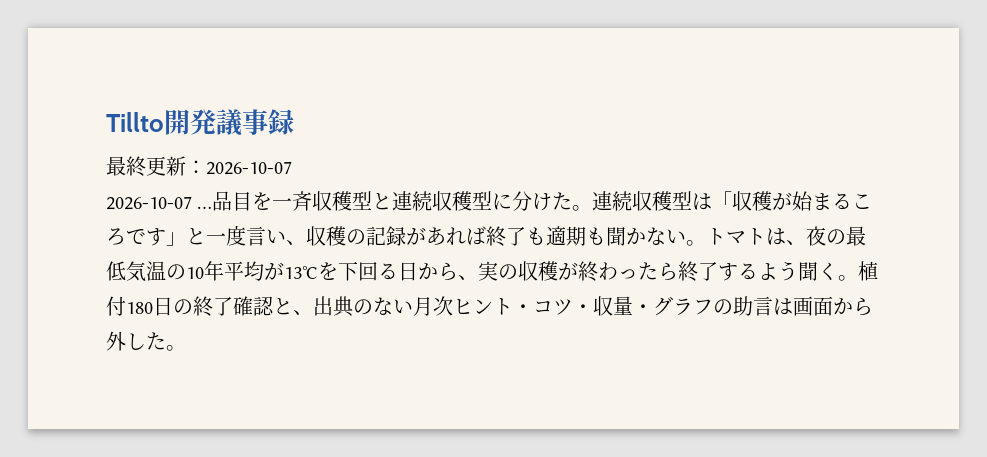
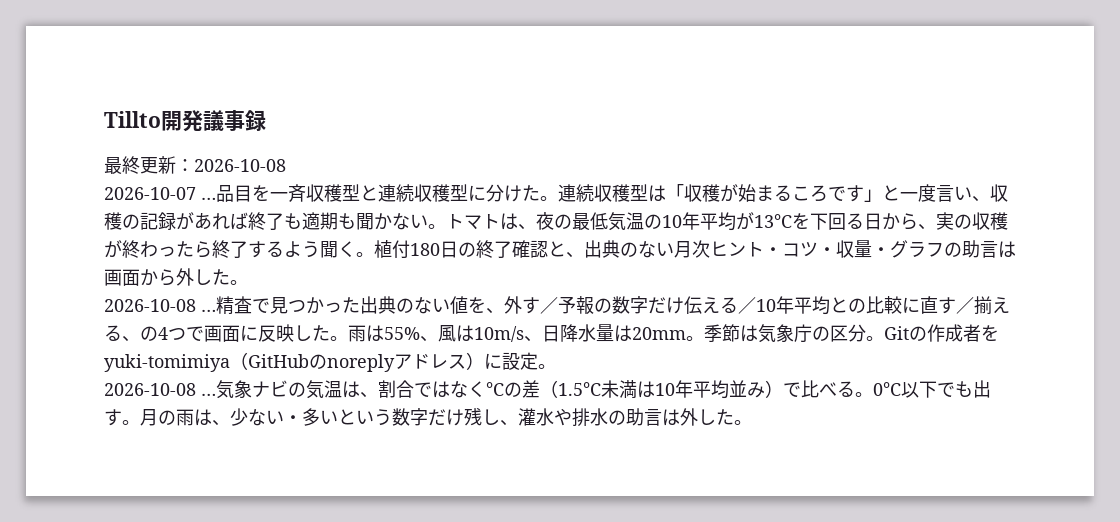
[206,161,292,175] 2026-10-07 -> [194,159,286,172] 2026-10-08
(186, 348) none -> [104,296,1010,315] [104,324,999,343] [104,352,556,372] [104,380,991,399] [104,408,752,427] // 2026-10-08 …精査で見つかった出典のない値を、外す／予報の数字だけ伝える／10年平均との比較に直す／揃える、の4つで画面に反映した。雨は55%、風は10m/s、日降水量は20mm。季節は気象庁の区分。Gitの作成者をyuki-tomimiya（GitHubのnoreplyアドレス）に設定。 // 2026-10-08 …気象ナビの気温は、割合ではなく℃の差（1.5℃未満は10年平均並み）で比べる。0℃以下でも出す。月の雨は、少ない・多いという数字だけ残し、灌水や排水の助言は外した。

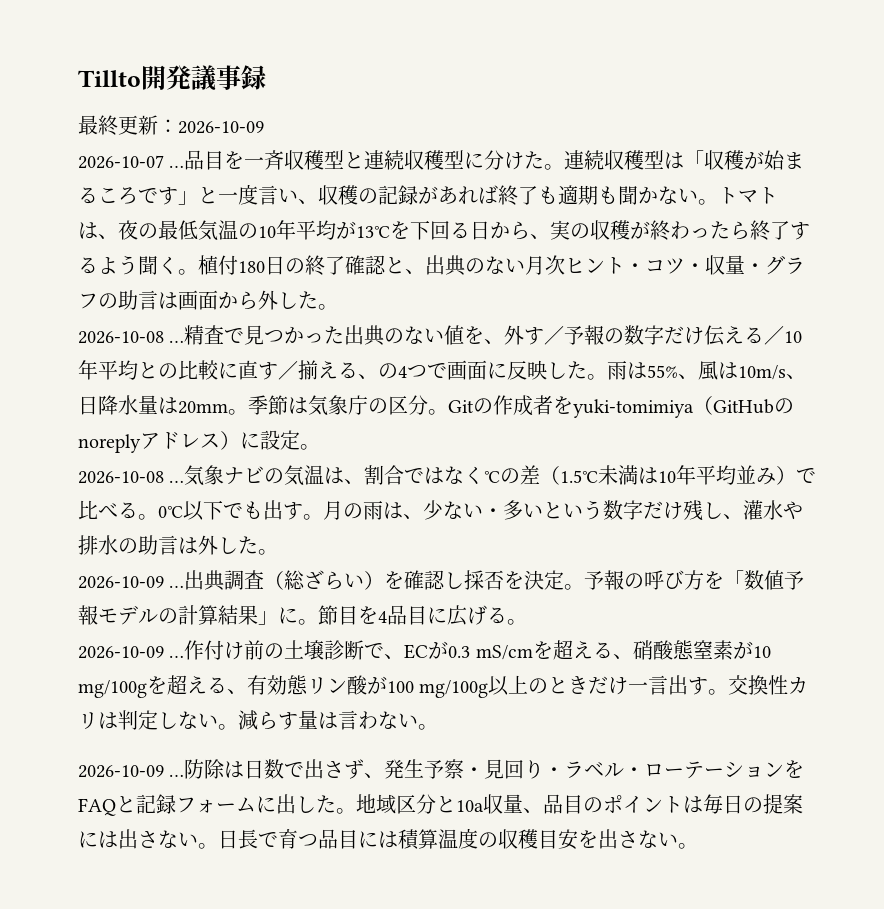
[194,159,286,172] 2026-10-08 -> [178,121,264,134] 2026-10-09
(752, 422) none -> [78,570,805,591] [78,605,527,626] [78,640,771,660] [78,675,809,698] [78,710,438,730] [78,759,805,779] [78,794,803,816] [78,828,698,850] // 2026-10-09 …出典調査（総ざらい）を確認し採否を決定。予報の呼び方を「数値予報モデルの計算結果」に。節目を4品目に広げる。 // 2026-10-09 …作付け前の土壌診断で、ECが0.3 mS/cmを超える、硝酸態窒素が10 mg/100gを超える、有効態リン酸が100 mg/100g以上のときだけ一言出す。交換性カリは判定しない。減らす量は言わない。 // 2026-10-09 …防除は日数で出さず、発生予察・見回り・ラベル・ローテーションをFAQと記録フォームに出した。地域区分と10a収量、品目のポイントは毎日の提案には出さない。日長で育つ品目には積算温度の収穫目安を出さない。

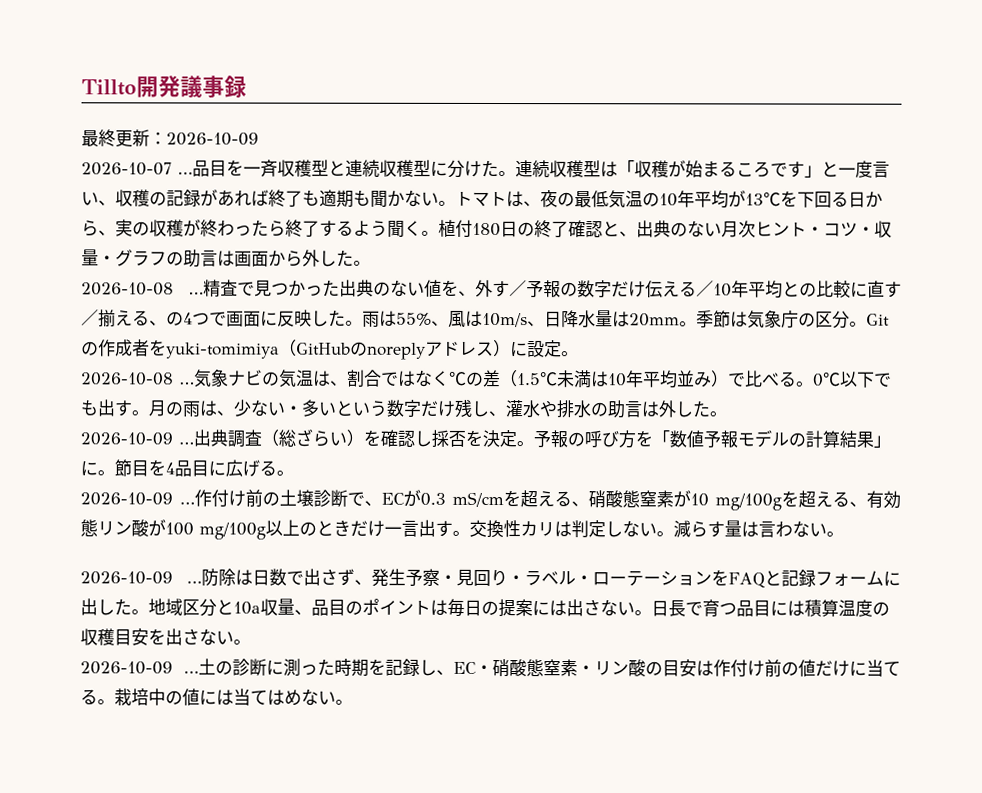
(698, 846) none -> [80,658,901,678] [80,688,353,706] // 2026-10-09 …土の診断に測った時期を記録し、EC・硝酸態窒素・リン酸の目安は作付け前の値だけに当てる。栽培中の値には当てはめない。

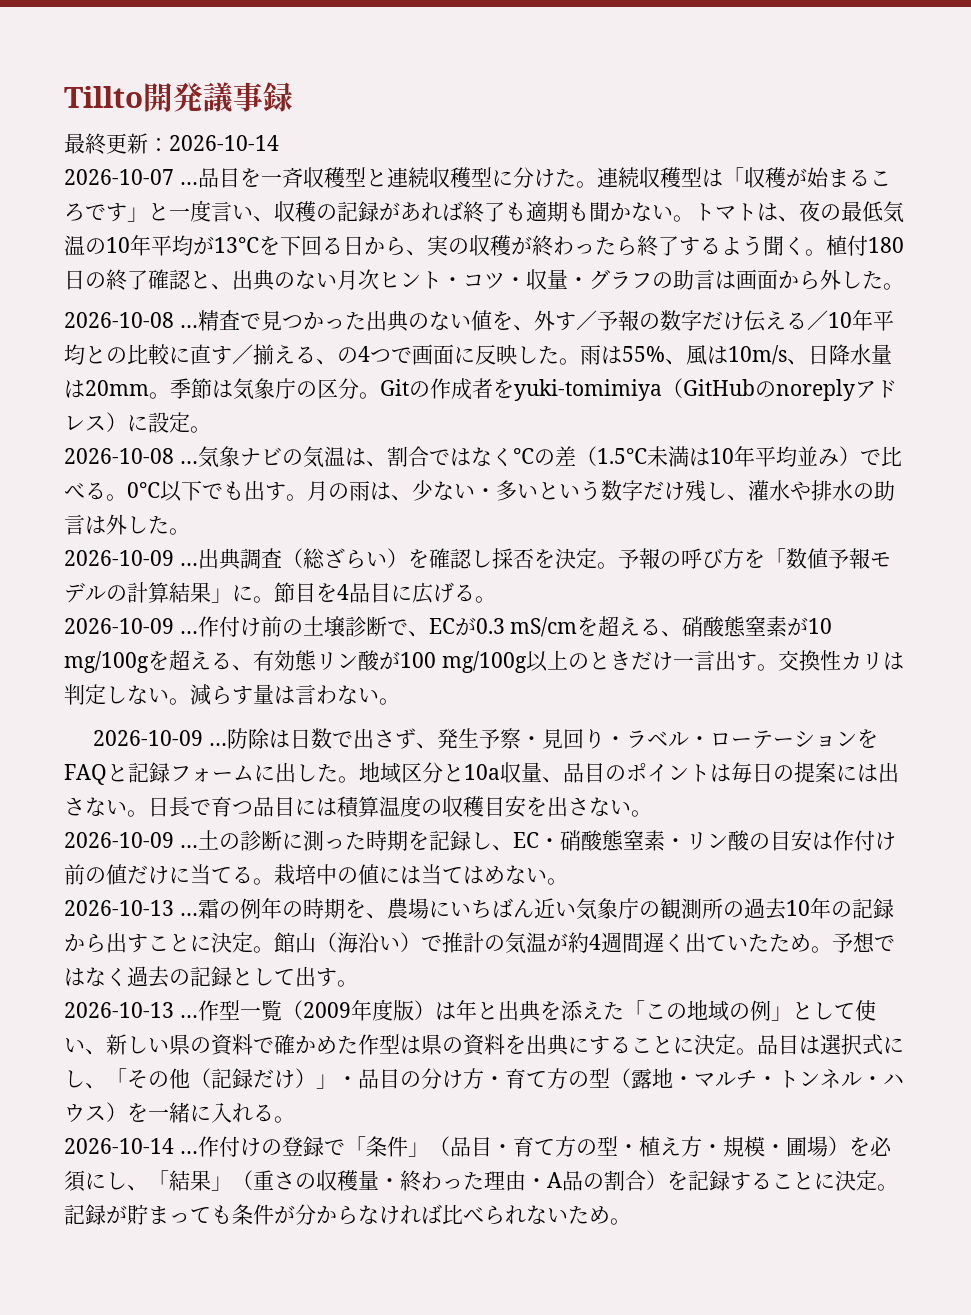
[166,132,259,146] 2026-10-09 -> [169,135,279,151] 2026-10-14
(353, 702) none -> [64,898,894,920] [64,932,895,954] [64,966,358,988] [64,999,876,1022] [64,1034,904,1056] [64,1068,904,1089] [64,1102,295,1123] [64,1136,892,1157] [64,1170,898,1192] [64,1204,631,1225] // 2026-10-13 …霜の例年の時期を、農場にいちばん近い気象庁の観測所の過去10年の記録から出すことに決定。館山（海沿い）で推計の気温が約4週間遅く出ていたため。予想ではなく過去の記録として出す。 // 2026-10-13 …作型一覧（2009年度版）は年と出典を添えた「この地域の例」として使い、新しい県の資料で確かめた作型は県の資料を出典にすることに決定。品目は選択式にし、「その他（記録だけ）」・品目の分け方・育て方の型（露地・マルチ・トンネル・ハウス）を一緒に入れる。 // 2026-10-14 …作付けの登録で「条件」（品目・育て方の型・植え方・規模・圃場）を必須にし、「結果」（重さの収穫量・終わった理由・A品の割合）を記録することに決定。記録が貯まっても条件が分からなければ比べられないため。

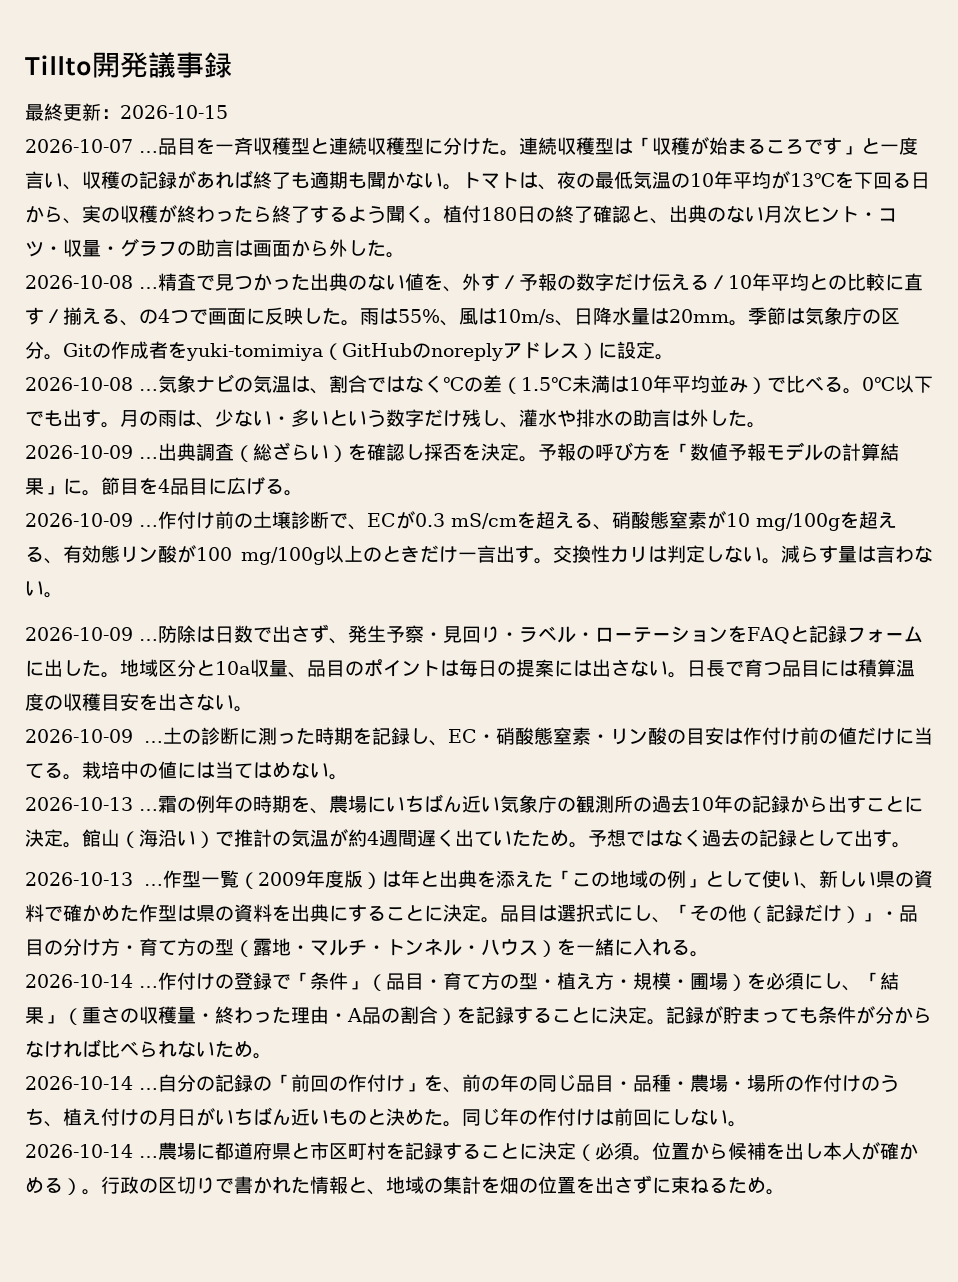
[169,135,279,151] 2026-10-14 -> [120,105,228,119] 2026-10-15
(631, 1221) none -> [25,1074,899,1093] [25,1107,747,1127] [25,1142,918,1161] [25,1175,785,1195] // 2026-10-14 …自分の記録の「前回の作付け」を、前の年の同じ品目・品種・農場・場所の作付けのうち、植え付けの月日がいちばん近いものと決めた。同じ年の作付けは前回にしない。 // 2026-10-14 …農場に都道府県と市区町村を記録することに決定（必須。位置から候補を出し本人が確かめる）。行政の区切りで書かれた情報と、地域の集計を畑の位置を出さずに束ねるため。

